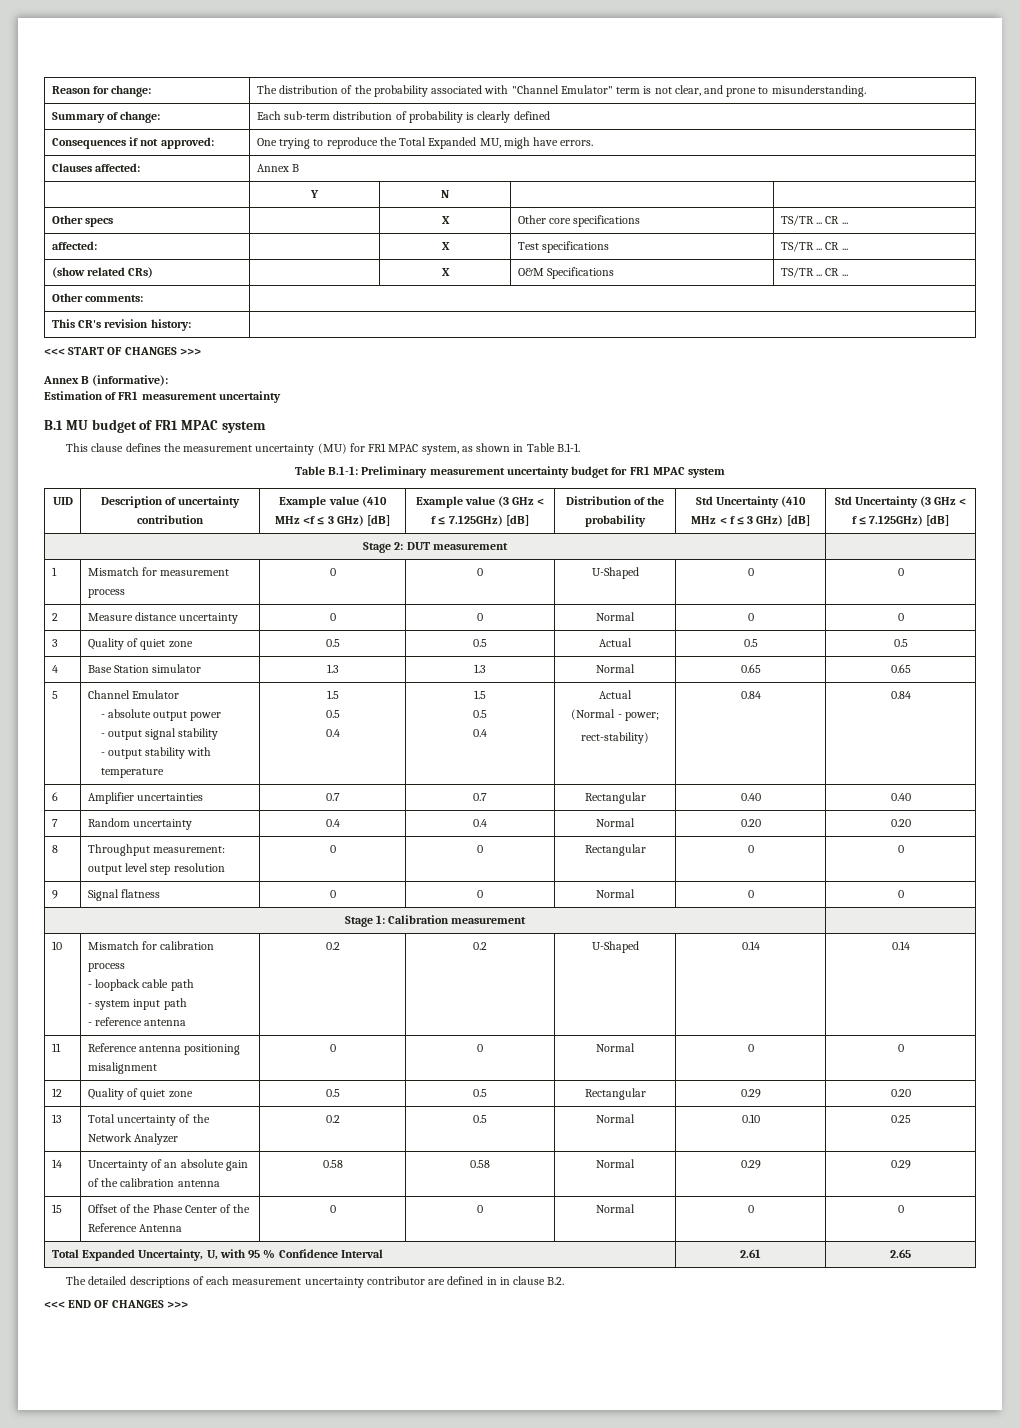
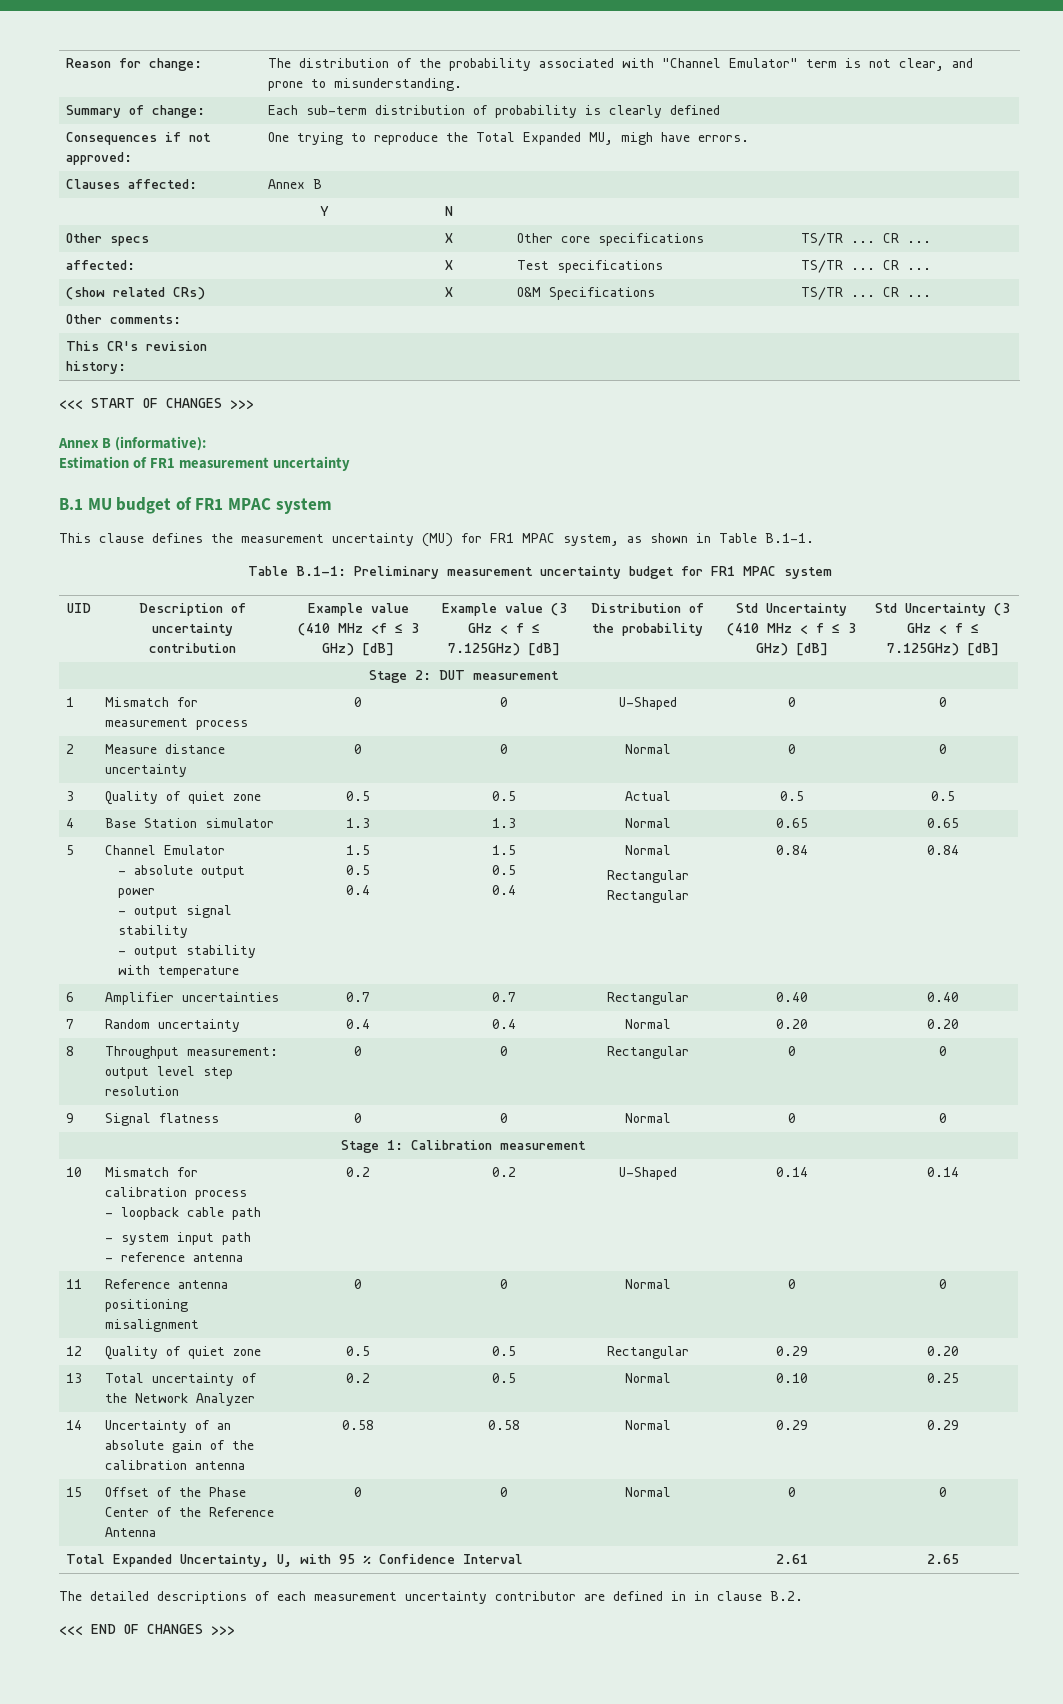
[599,690,632,699] [571,709,659,721] [581,732,649,744] Actual // (Normal - power; // rect-stability) -> [624,845,671,855] [606,870,689,883] [606,890,689,903] Normal // Rectangular Rectangular

